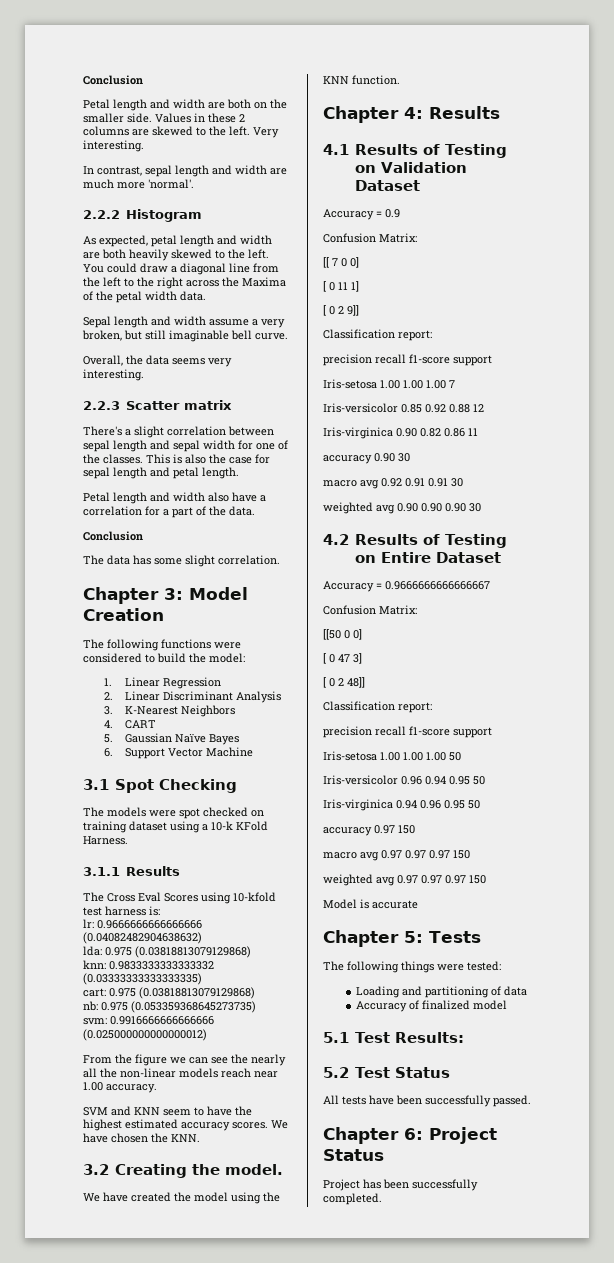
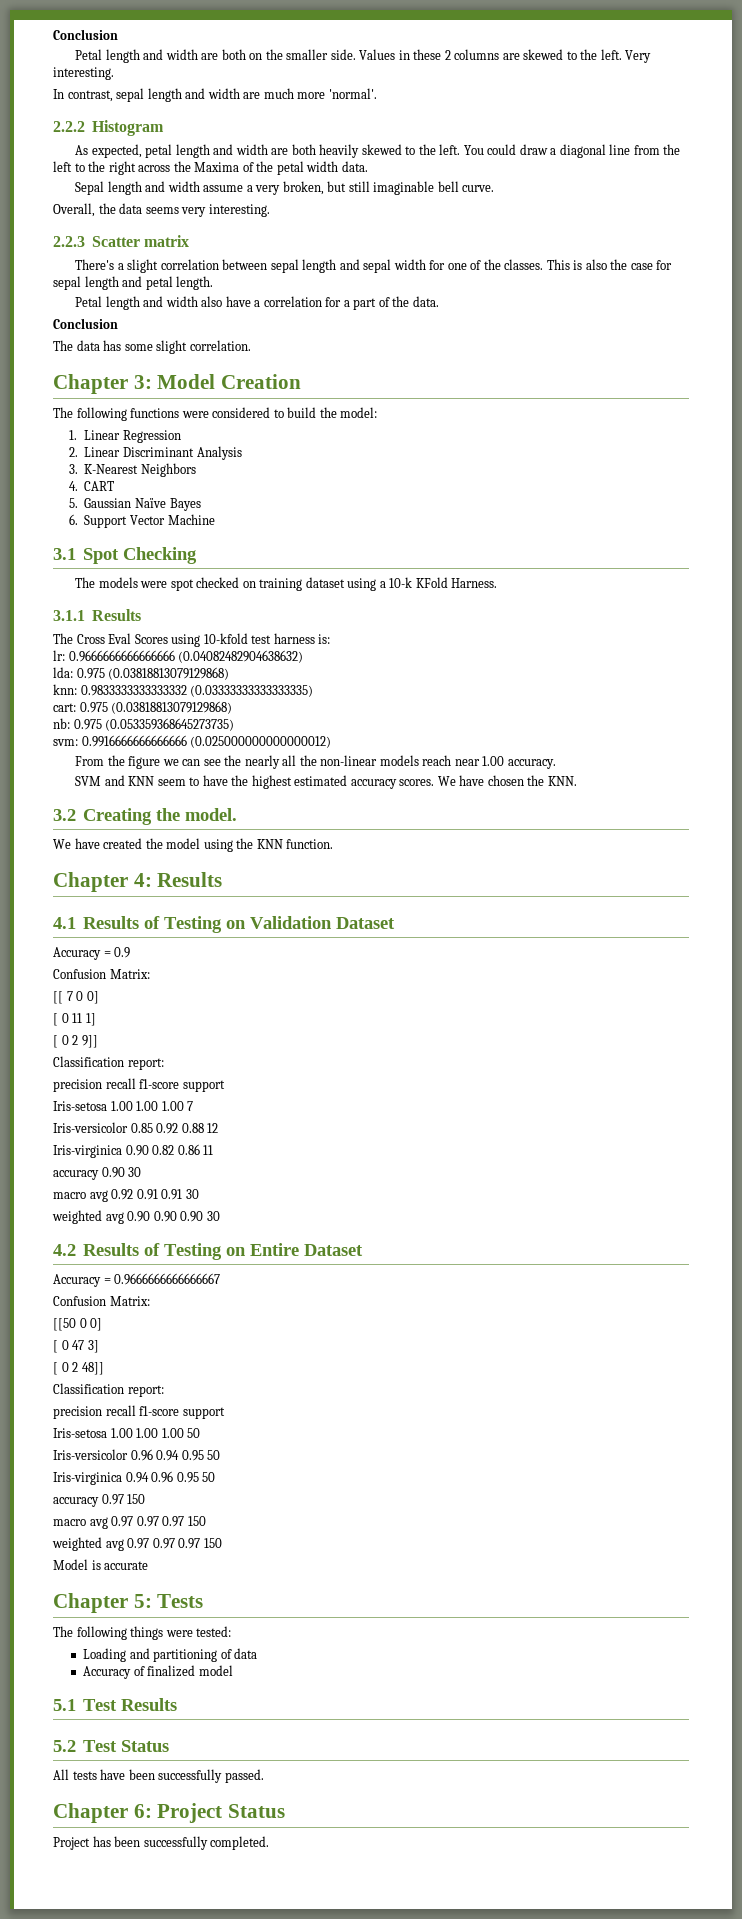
[395,1032,465,1043] Results: -> [120,1698,177,1711] Results

